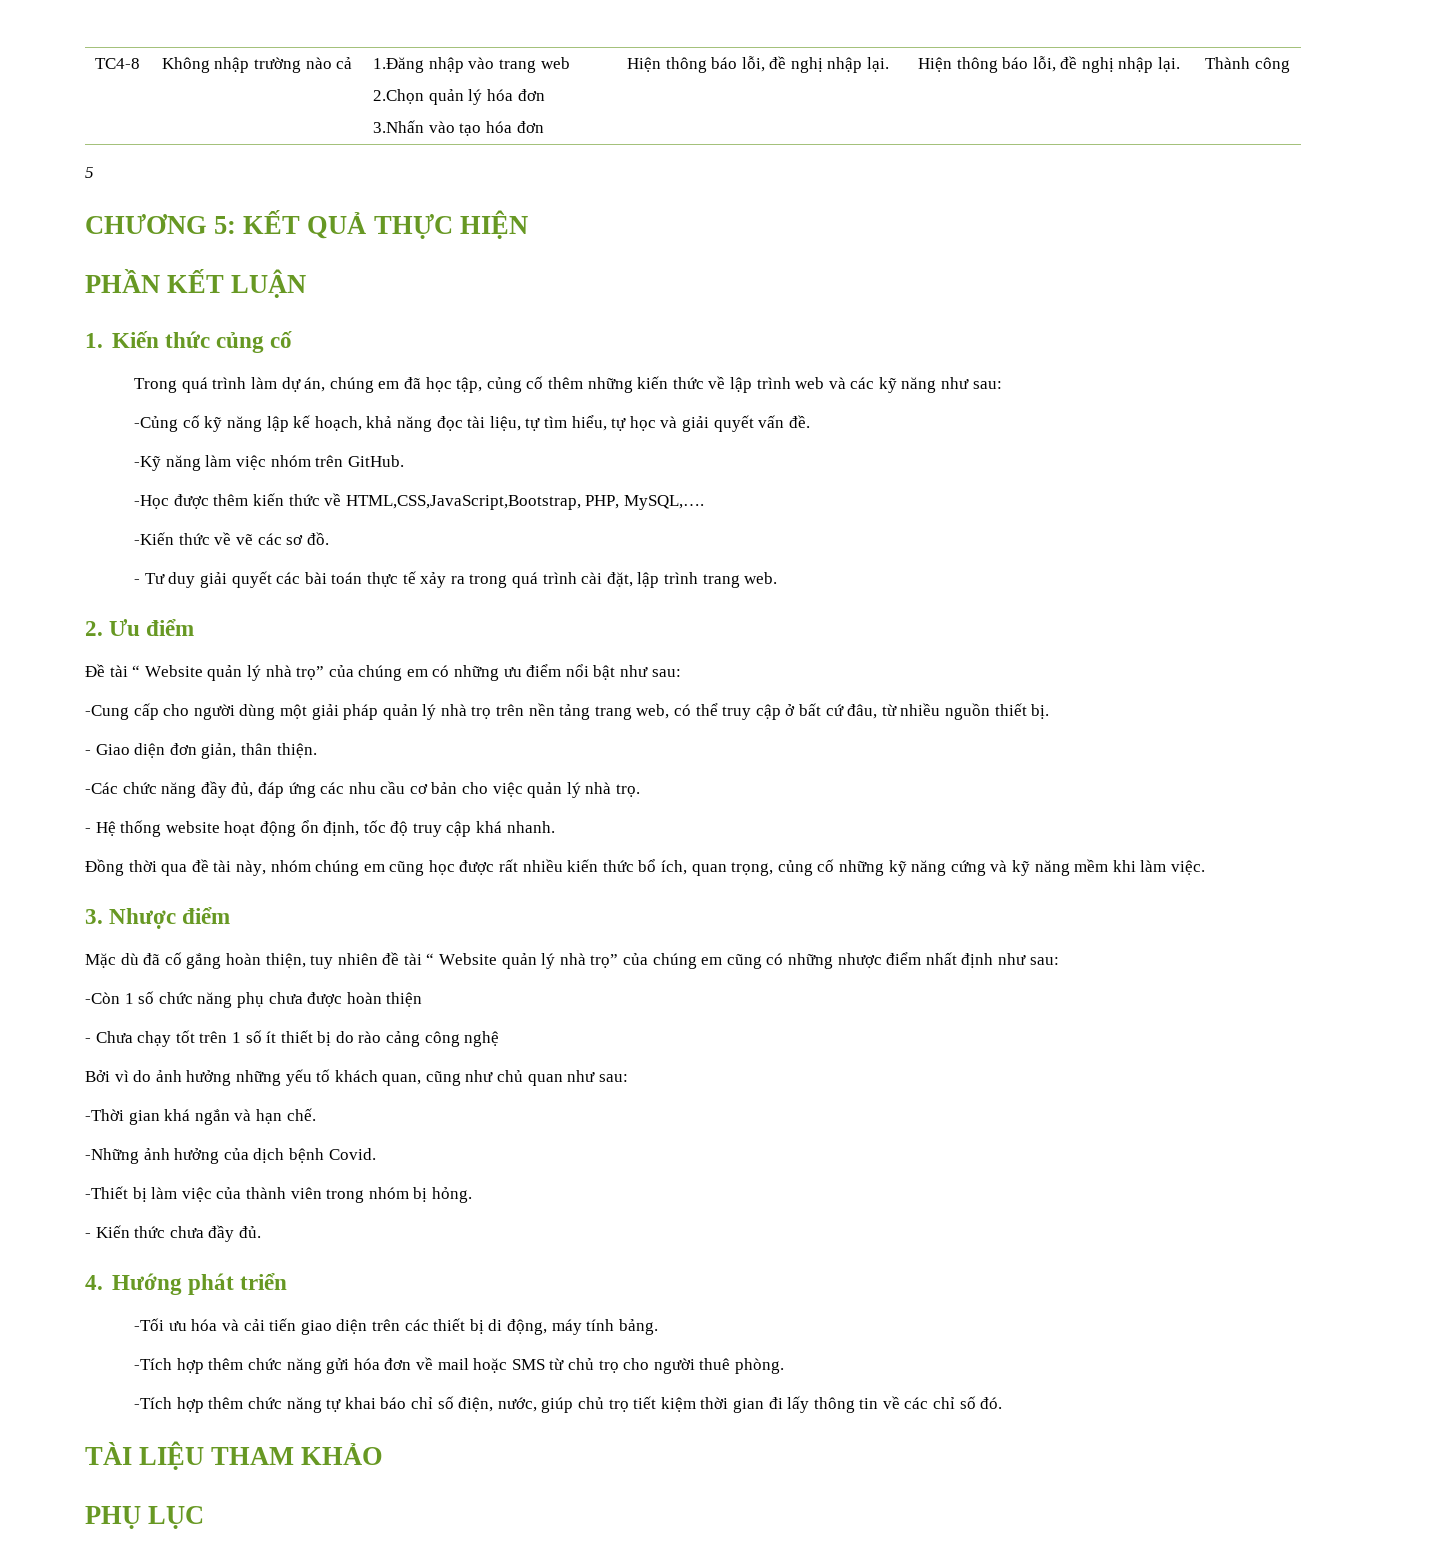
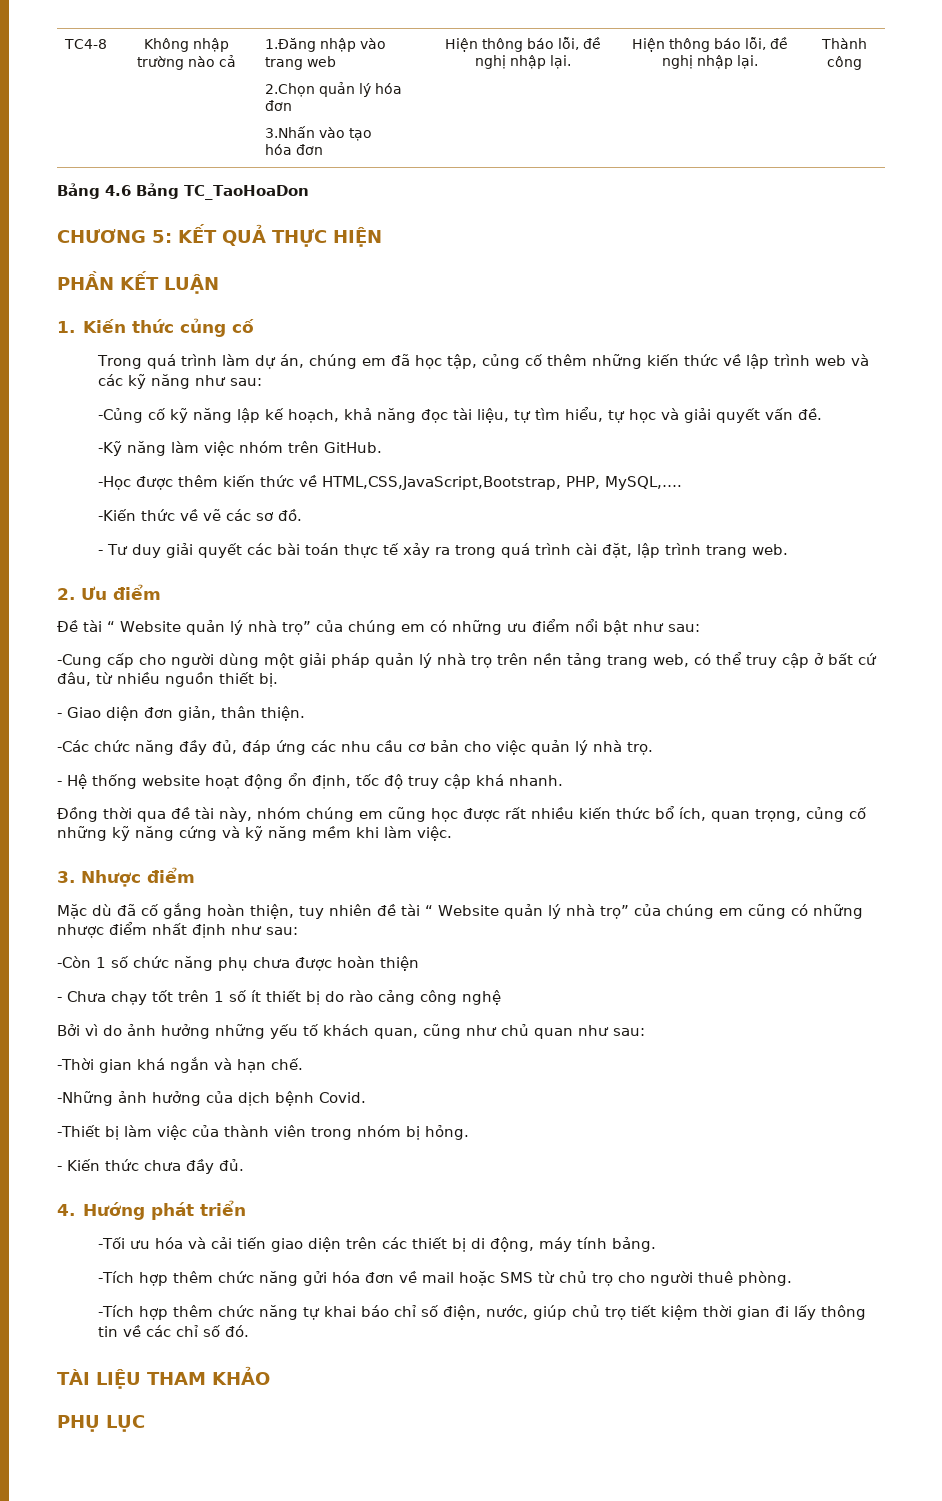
[85,167,94,178] 5 -> [57,183,309,200] Bảng 4.6 Bảng TC_TaoHoaDon

